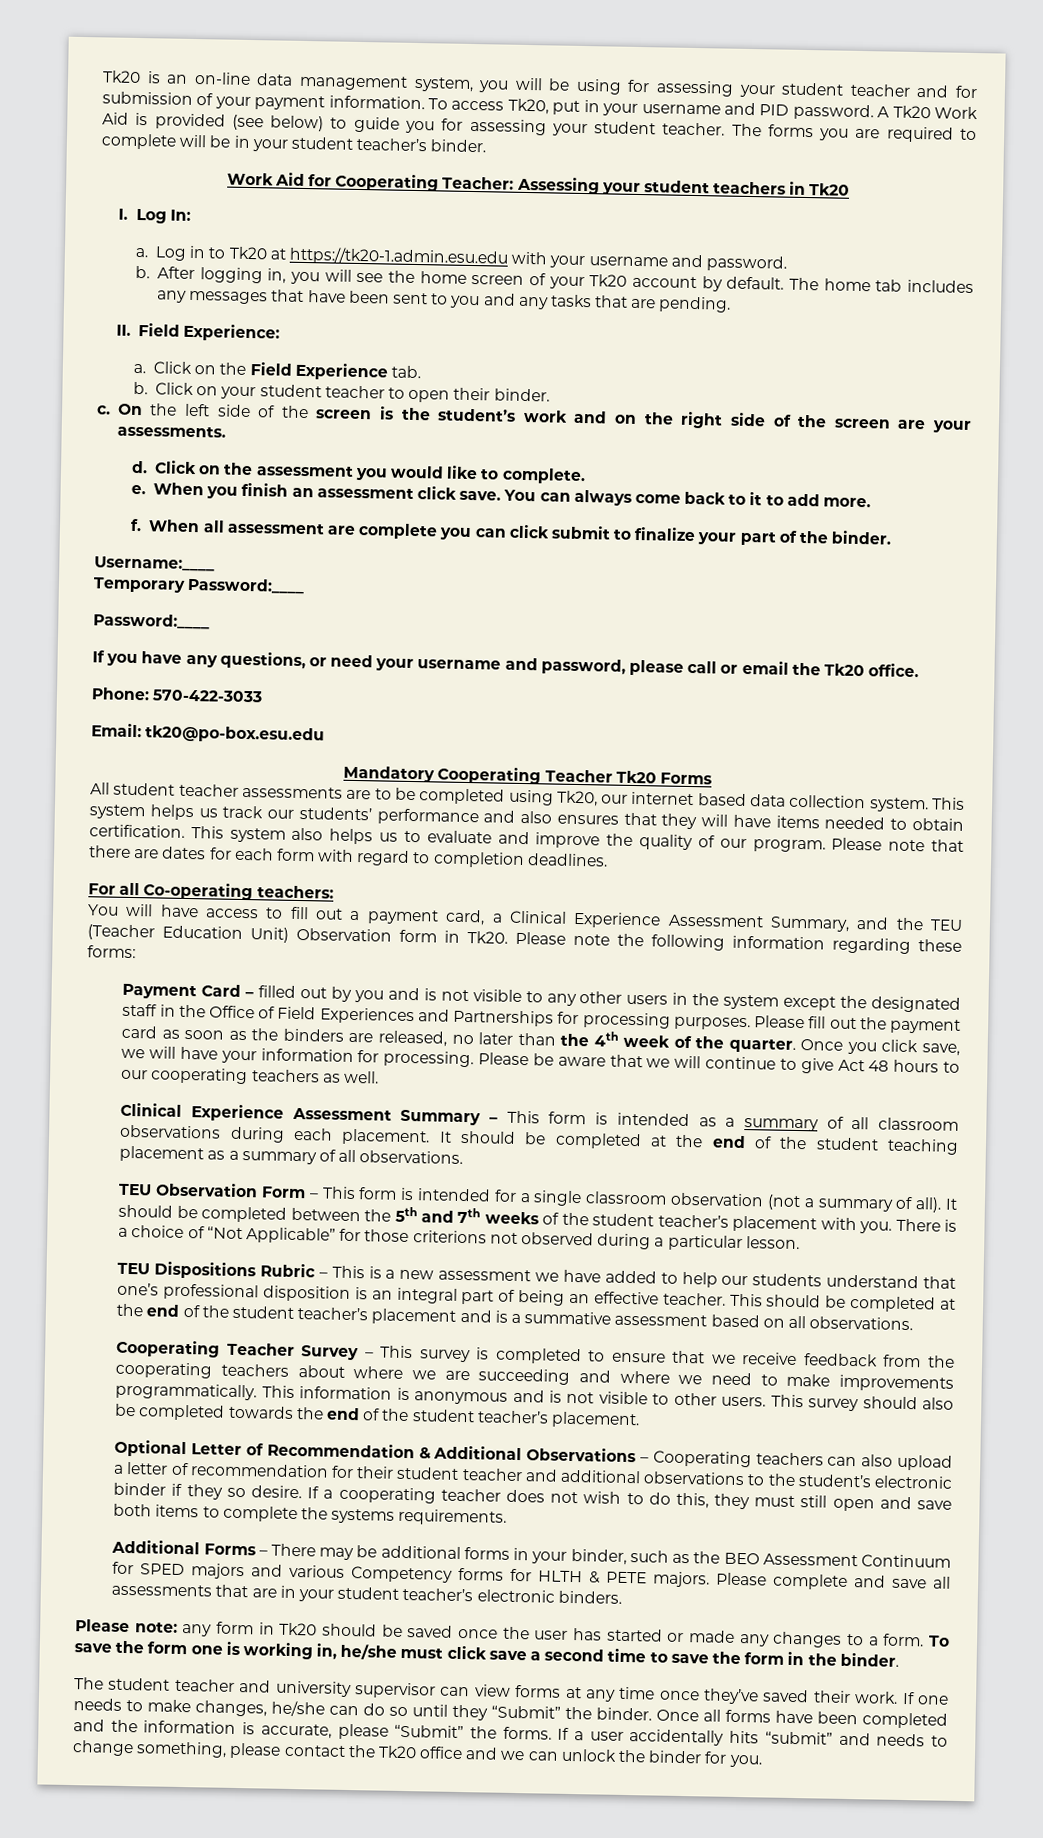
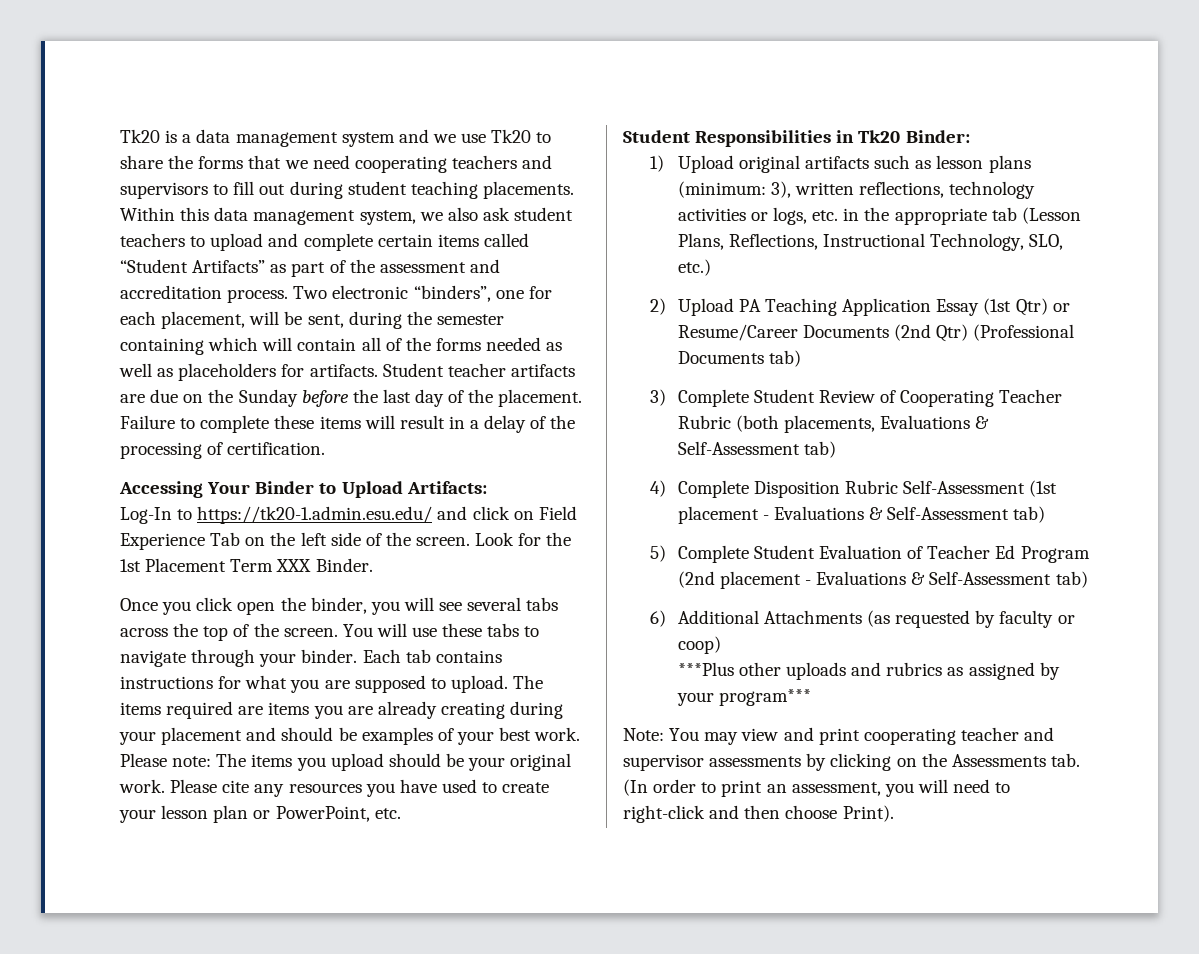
[166,71,979,99] [102,91,978,121] [102,112,978,143] [101,133,487,153] [226,172,851,196] [118,208,192,224] [135,245,787,272] [135,265,974,294] [157,289,732,313] [116,323,281,342] [133,361,421,381] [133,381,550,403] [97,403,143,416] an on-line data management system, you will be using for assessing your student teacher and for submission of your payment information. To access Tk20, put in your username and PID password. A Tk20 Work Aid is provided (see below) to guide you for assessing your student teacher. The forms you are required to complete will be in your student teacher’s binder. // Work Aid for Cooperating Teacher: Assessing your student teachers in Tk20 // I. Log In: // a. Log in to Tk20 at https://tk20-1.admin.esu.edu with your username and password. // b. After logging in, you will see the home screen of your Tk20 account by default. The home tab includes any messages that have been sent to you and any tasks that are pending. // II. Field Experience: // a. Click on the Field Experience tab. // b. Click on your student teacher to open their binder. // c. On -> [182,129,552,147] [120,155,553,173] [120,181,574,199] [120,207,574,225] [120,233,529,251] [120,259,500,277] [120,285,552,303] [120,311,504,329] [120,337,563,355] [119,363,575,381] [120,389,583,407] [120,415,576,433] [120,442,326,459] [119,481,487,498] [120,506,577,524] [120,532,266,550] a data management system and we use Tk20 to share the forms that we need cooperating teachers and supervisors to fill out during student teaching placements. Within this data management system, we also ask student teachers to upload and complete certain items called “Student Artifacts” as part of the assessment and accreditation process. Two electronic “binders”, one for each placement, will be sent, during the semester containing which will contain all of the forms needed as well as placeholders for artifacts. Student teacher artifacts are due on the Sunday before the last day of the placement. Failure to complete these items will result in a delay of the processing of certification. // Accessing Your Binder to Upload Artifacts: // Log-In to https://tk20-1.admin.esu.edu/ and click on Field Experience Tab on
[315,406,972,433] [116,424,226,438] [131,460,586,485] [131,482,871,508] [130,518,893,546] [94,556,215,572] [93,577,306,595] [93,613,210,630] [92,650,920,678] [91,687,264,703] [91,723,326,744] [343,765,712,785] [90,782,965,813] [89,804,964,831] [89,824,965,853] [89,845,608,869] [88,882,334,901] [87,903,964,932] [87,924,962,954] [87,945,136,959] [122,983,962,1013] [122,1003,961,1034] [121,1025,961,1056] [121,1046,960,1074] [121,1067,380,1085] [120,1102,959,1132] [120,1124,960,1155] [119,1145,464,1165] [118,1182,959,1213] [118,1204,958,1234] [118,1225,800,1252] [117,1261,957,1289] [117,1282,956,1313] [116,1303,914,1331] [116,1339,956,1368] [115,1361,955,1392] [115,1382,954,1412] [115,1403,640,1429] [114,1439,953,1471] [113,1461,953,1489] [113,1482,953,1512] [113,1503,508,1526] [111,1539,951,1568] [112,1561,951,1590] [111,1583,622,1604] [75,1619,950,1648] [74,1640,899,1667] [74,1677,950,1705] [73,1698,948,1729] [73,1719,949,1747] [72,1740,763,1768] screen is the student’s work and on the right side of the screen are your assessments. // d. Click on the assessment you would like to complete. // e. When you finish an assessment click save. You can always come back to it to add more. // f. When all assessment are complete you can click submit to finalize your part of the binder. // Username:____ // Temporary Password:____ // Password:____ // If you have any questions, or need your username and password, please call or email the Tk20 office. // Phone: 570-422-3033 // Email: tk20@po-box.esu.edu // Mandatory Cooperating Teacher Tk20 Forms // All student teacher assessments are to be completed using Tk20, our internet based data collection system. This system helps us track our students’ performance and also ensures that they will have items needed to obtain certification. This system also helps us to evaluate and improve the quality of our program. Please note that there are dates for each form with regard to completion deadlines. // For all Co-operating teachers: // You will have access to fill out a payment card, a Clinical Experience Assessment Summary, and the TEU (Teacher Education Unit) Observation form in Tk20. Please note the following information regarding these forms: // Payment Card – filled out by you and is not visible to any other users in the system except the designated staff in the Office of Field Experiences and Partnerships for processing purposes. Please fill out the payment card as soon as the binders are released, no later than the 4th week of the quarter. Once you click save, we will have your information for processing. Please be aware that we will continue to give Act 48 hours to our cooperating teachers as well. // Clinical Experience Assessment Summary – This form is intended as a summary of all classroom observations during each placement. It should be completed at the end of the student teaching placement as a summary of all observations. // TEU Observation Form – This form is intended for a single classroom observation (not a summary of all). It should be completed between the 5th and 7th weeks of the student teacher’s placement with you. There is a choice of “Not Applicable” for those criterions not observed during a particular lesson. // TEU Dispositions Rubric – This is a new assessment we have added to help our students understand that one’s professional disposition is an integral part of being an effective teacher. This should be completed at the end of the student teacher’s placement and is a summative assessment based on all observations. // Cooperating Teacher Survey – This survey is completed to ensure that we receive feedback from the cooperating teachers about where we are succeeding and where we need to make improvements programmatically. This information is anonymous and is not visible to other users. This survey should also be completed towards the end of the student teacher’s placement. // Optional Letter of Recommendation & Additional Observations – Cooperating teachers can also upload a letter of recommendation for their student teacher and additional observations to the student’s electronic binder if they so desire. If a cooperating teacher does not wish to do this, they must still open and save both items to complete the systems requirements. // Additional Forms – There may be additional forms in your binder, such as the BEO Assessment Continuum for SPED majors and various Competency forms for HLTH & PETE majors. Please complete and save all assessments that are in your student teacher’s electronic binders. // Please note: any form in Tk20 should be saved once the user has started or made any changes to a form. To save the form one is working in, he/she must click save a second time to save the form in the binder. // The student teacher and university supervisor can view forms at any time once they’ve saved their work. If one needs to make changes, he/she can do so until they “Submit” the binder. Once all forms have been completed and the information is accurate, please “Submit” the forms. If a user accidentally hits “submit” and needs to change something, please contact the Tk20 office and we can unlock the binder for you. -> [416,532,572,546] [120,558,373,572] [120,597,559,615] [120,623,540,641] [120,649,502,667] [120,675,544,693] [120,701,564,719] [119,727,581,745] [120,753,572,771] [119,779,550,797] [119,805,401,823] [623,130,970,147] [650,155,1031,173] [677,181,1036,199] [677,207,1081,225] [677,233,1064,251] [677,259,711,276] [650,298,1070,316] [677,324,1075,342] [677,350,801,367] [650,389,1063,407] [677,415,990,433] [677,441,836,458] [650,480,1058,498] [677,506,1046,524] [650,545,1090,563] [677,571,1088,589] [650,610,1075,628] [677,636,721,654] [677,662,1060,680] [676,689,811,706] [623,727,1055,745] [623,753,1080,771] [623,779,1011,797] [623,805,894,823] screen. Look for the 1st Placement Term XXX Binder. // Once you click open the binder, you will see several tabs across the top of the screen. You will use these tabs to navigate through your binder. Each tab contains instructions for what you are supposed to upload. The items required are items you are already creating during your placement and should be examples of your best work. Please note: The items you upload should be your original work. Please cite any resources you have used to create your lesson plan or PowerPoint, etc. // Student Responsibilities in Tk20 Binder: // 1) Upload original artifacts such as lesson plans (minimum: 3), written reflections, technology activities or logs, etc. in the appropriate tab (Lesson Plans, Reflections, Instructional Technology, SLO, etc.) // 2) Upload PA Teaching Application Essay (1st Qtr) or Resume/Career Documents (2nd Qtr) (Professional Documents tab) // 3) Complete Student Review of Cooperating Teacher Rubric (both placements, Evaluations & Self-Assessment tab) // 4) Complete Disposition Rubric Self-Assessment (1st placement - Evaluations & Self-Assessment tab) // 5) Complete Student Evaluation of Teacher Ed Program (2nd placement - Evaluations & Self-Assessment tab) // 6) Additional Attachments (as requested by faculty or coop) // ***Plus other uploads and rubrics as assigned by your program*** // Note: You may view and print cooperating teacher and supervisor assessments by clicking on the Assessments tab. (In order to print an assessment, you will need to right-click and then choose Print).

